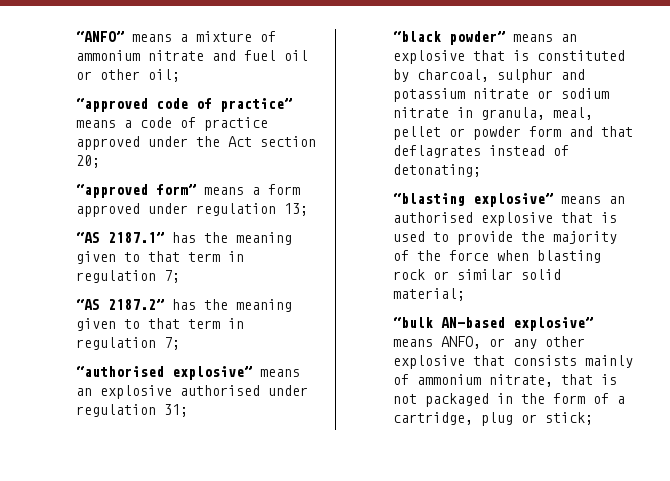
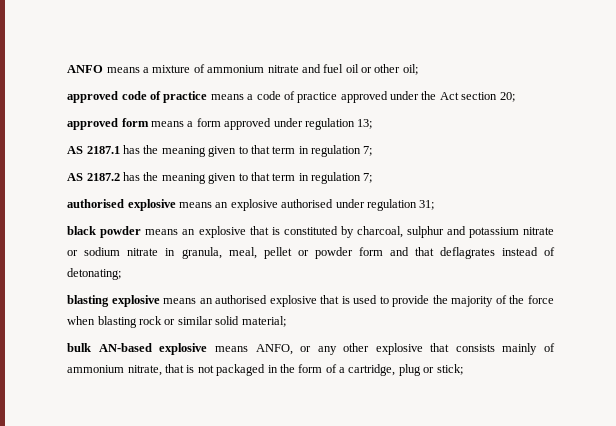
[76,31,125,42] “ANFO” -> [67,65,104,73] ANFO
[76,98,293,112] “approved code of practice” -> [67,91,208,103] approved code of practice
[76,184,197,198] “approved form” -> [67,118,149,130] approved form
[76,232,165,243] “AS 2187.1” -> [67,146,120,154] AS 2187.1
[76,299,165,310] “AS 2187.2” -> [67,173,120,181] AS 2187.2
[76,366,253,380] “authorised explosive” -> [67,199,176,211] authorised explosive
[393,31,506,45] “black powder” -> [67,226,142,238] black powder
[393,193,554,207] “blasting explosive” -> [67,295,160,307] blasting explosive
[393,317,594,331] “bulk AN-based explosive” -> [67,343,208,355] bulk AN-based explosive

